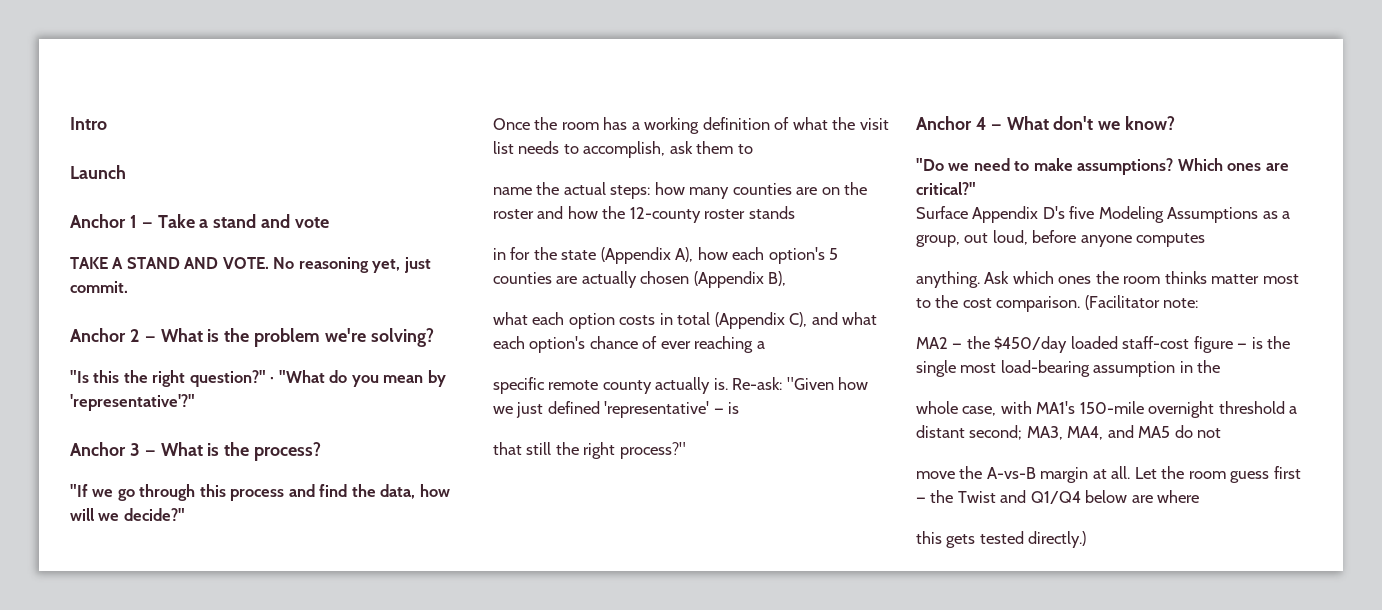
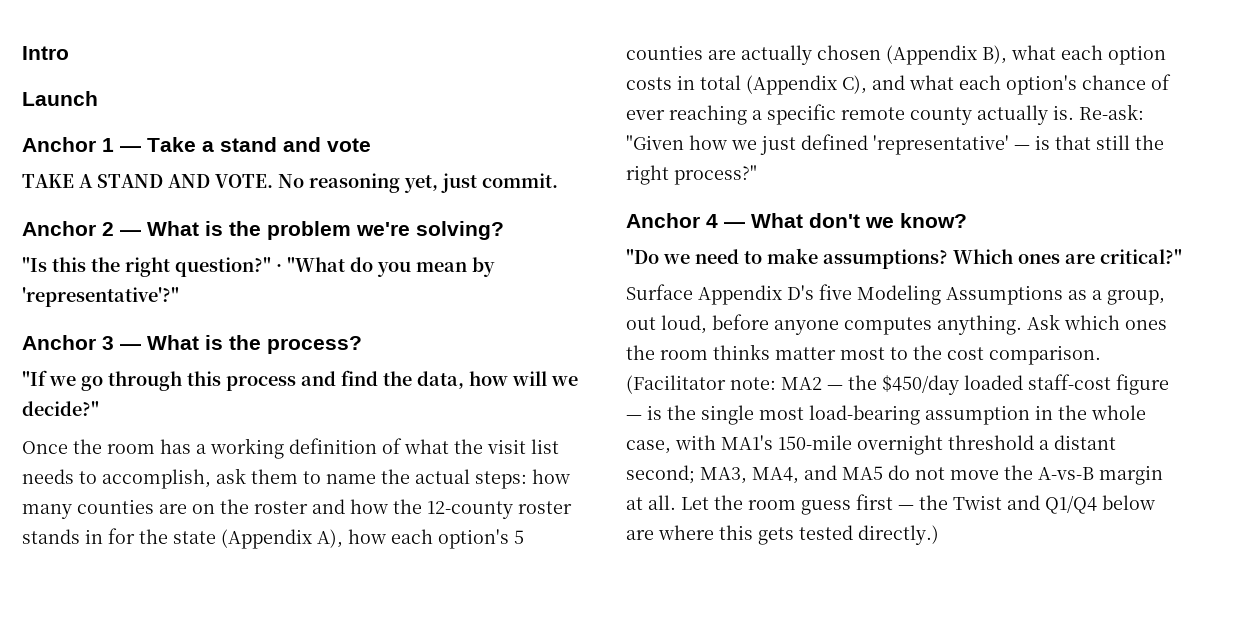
(753, 149) // -> (321, 477) none
(795, 212) // -> (80, 536) none
(787, 278) // -> (1007, 54) none
(765, 345) // -> (762, 115) none
(740, 408) // -> (1050, 142) none
(1206, 240) // -> (932, 326) none
(1199, 303) // -> (776, 383) none
(1221, 366) // -> (1087, 412) none
(1222, 433) // -> (945, 473) none
(1200, 496) // -> (714, 532) none

